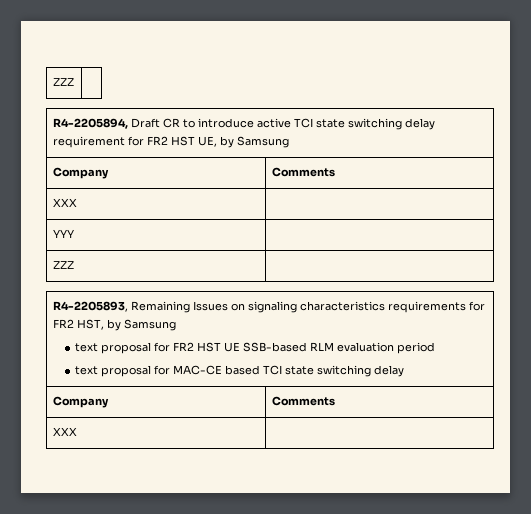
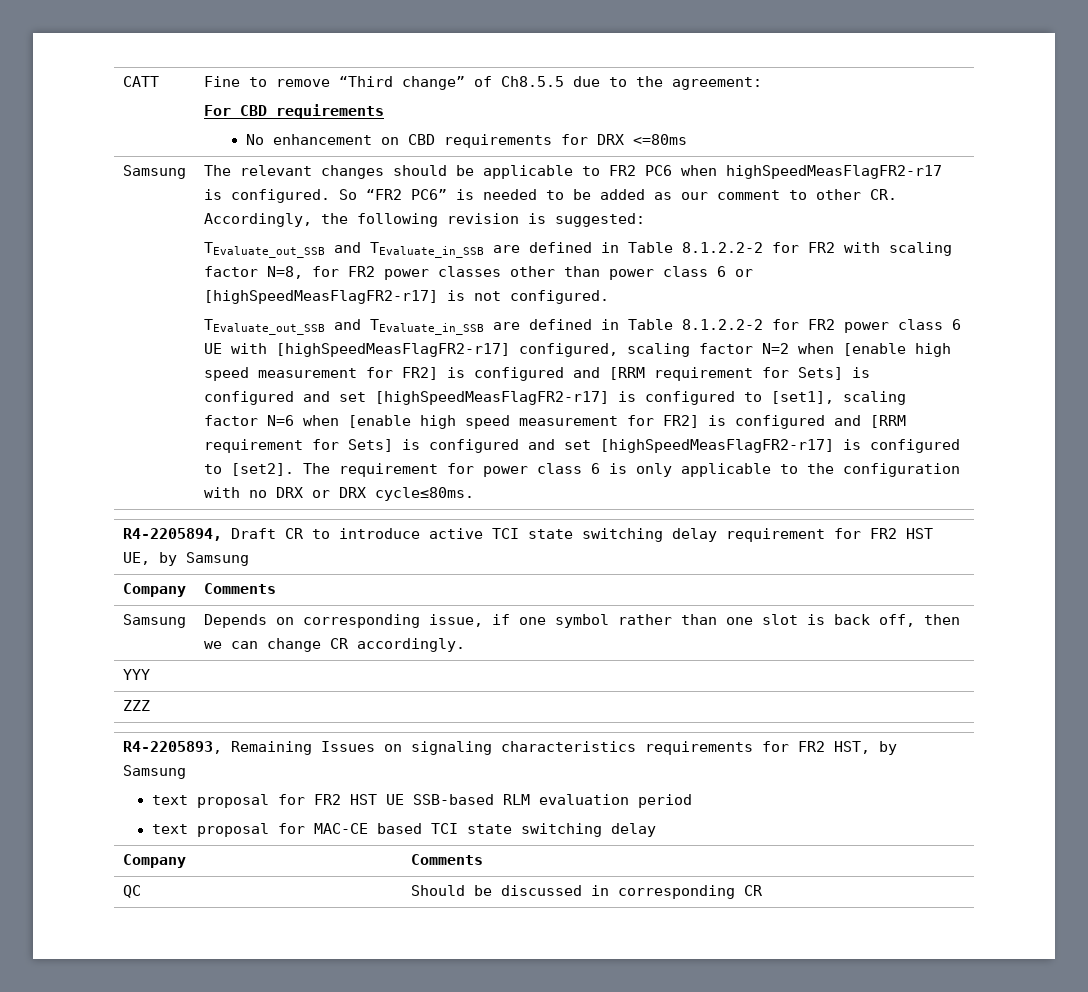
[52,77,74,86] ZZZ | -> [122,76,159,87] [203,76,762,90] [203,104,384,119] [245,134,687,148] [122,165,186,179] [203,165,942,179] [203,189,897,203] [203,213,645,227] [203,242,952,258] [203,266,753,280] [203,290,609,304] [203,319,961,335] [203,343,951,357] [203,367,870,381] [203,391,906,405] [203,415,906,429] [203,439,960,453] [203,463,960,477] [203,487,474,501] CATT | Fine to remove “Third change” of Ch8.5.5 due to the agreement: // For CBD requirements // No enhancement on CBD requirements for DRX <=80ms // Samsung | The relevant changes should be applicable to FR2 PC6 when highSpeedMeasFlagFR2-r17 is configured. So “FR2 PC6” is needed to be added as our comment to other CR. Accordingly, the following revision is suggested: // TEvaluate_out_SSB and TEvaluate_in_SSB are defined in Table 8.1.2.2-2 for FR2 with scaling factor N=8, for FR2 power classes other than power class 6 or [highSpeedMeasFlagFR2-r17] is not configured. // TEvaluate_out_SSB and TEvaluate_in_SSB are defined in Table 8.1.2.2-2 for FR2 power class 6 UE with [highSpeedMeasFlagFR2-r17] configured, scaling factor N=2 when [enable high speed measurement for FR2] is configured and [RRM requirement for Sets] is configured and set [highSpeedMeasFlagFR2-r17] is configured to [set1], scaling factor N=6 when [enable high speed measurement for FR2] is configured and [RRM requirement for Sets] is configured and set [highSpeedMeasFlagFR2-r17] is configured to [set2]. The requirement for power class 6 is only applicable to the configuration with no DRX or DRX cycle≤80ms.
[52,198,77,207] XXX | -> [122,614,186,628] [203,614,960,628] [203,638,465,652] Samsung | Depends on corresponding issue, if one symbol rather than one slot is back off, then we can change CR accordingly.
[52,427,77,436] XXX | -> [122,885,141,898] [410,885,763,899] QC | Should be discussed in corresponding CR

